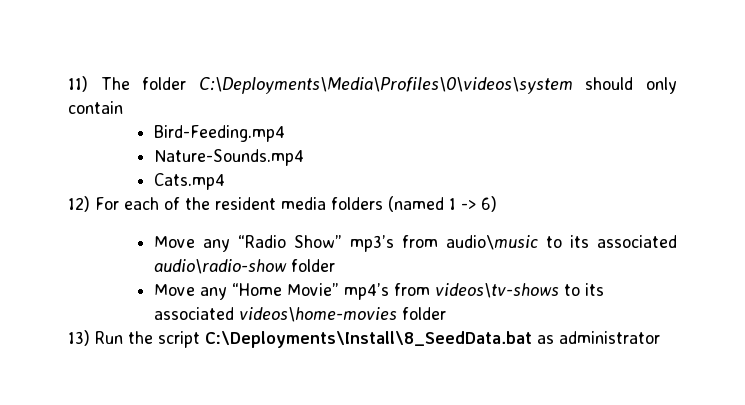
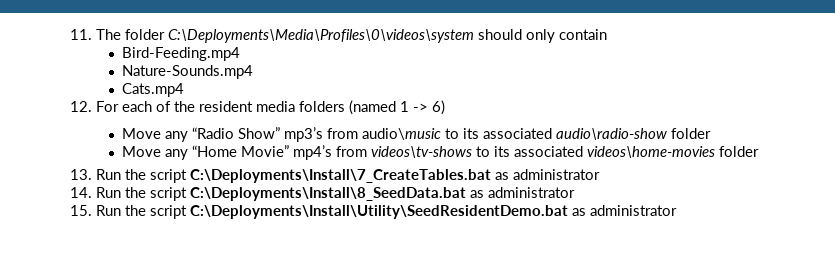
[68,76,88,92] 11) -> [70,29,92,40] 11.
[68,196,90,212] 12) -> [70,101,92,112] 12.
[68,330,90,346] 13) -> [70,169,600,183] [70,187,92,198] 13. Run the script C:\Deployments\Install\7_CreateTables.bat as administrator // 14.
(660, 337) none -> [70,205,677,219] // 15. Run the script C:\Deployments\Install\Utility\SeedResidentDemo.bat as administrator

